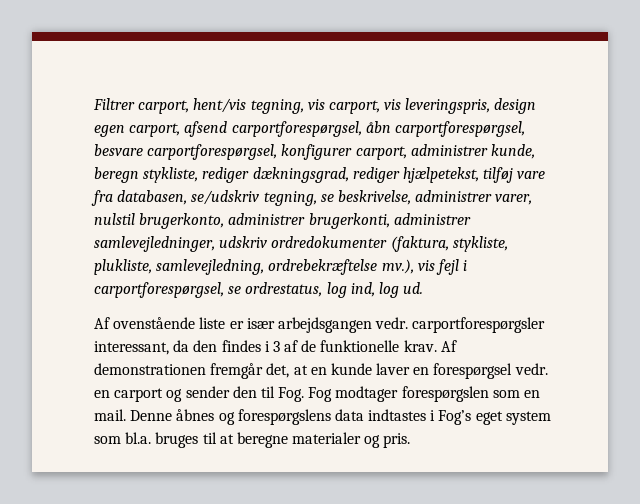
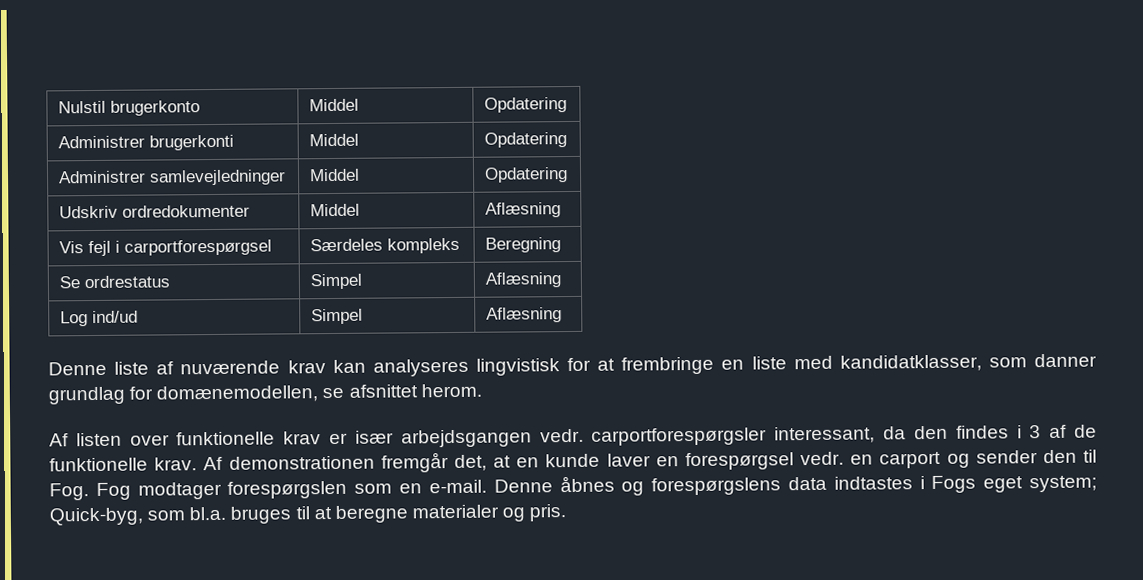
[93,98,537,114] [94,121,525,137] [94,144,535,160] [94,167,546,183] [91,190,533,206] [94,213,471,229] [94,236,508,252] [94,259,468,275] [94,282,424,298] [94,317,226,329] Filtrer carport, hent/vis tegning, vis carport, vis leveringspris, design egen carport, afsend carportforespørgsel, åbn carportforespørgsel, besvare carportforespørgsel, konfigurer carport, administrer kunde, beregn stykliste, rediger dækningsgrad, rediger hjælpetekst, tilføj vare fra databasen, se/udskriv tegning, se beskrivelse, administrer varer, nulstil brugerkonto, administrer brugerkonti, administrer samlevejledninger, udskriv ordredokumenter (faktura, stykliste, plukliste, samlevejledning, ordrebekræftelse mv.), vis fejl i carportforespørgsel, se ordrestatus, log ind, log ud. // Af ovenstående liste -> [57,100,200,116] [308,98,359,112] [483,97,567,113] [57,134,234,151] [308,133,359,147] [483,132,567,148] [57,169,286,186] [308,168,360,182] [483,167,568,183] [58,204,250,219] [309,203,360,217] [484,202,561,218] [58,239,272,257] [309,237,460,254] [484,237,561,253] [58,275,170,289] [309,273,362,290] [484,272,561,288] [59,310,138,327] [310,308,363,325] [485,307,562,323] [48,353,1097,377] [48,383,482,405] [49,431,322,447] Nulstil brugerkonto | Middel | Opdatering // Administrer brugerkonti | Middel | Opdatering // Administrer samlevejledninger | Middel | Opdatering // Udskriv ordredokumenter | Middel | Aflæsning // Vis fejl i carportforespørgsel | Særdeles kompleks | Beregning // Se ordrestatus | Simpel | Aflæsning // Log ind/ud | Simpel | Aflæsning // Denne liste af nuværende krav kan analyseres lingvistisk for at frembringe en liste med kandidatklasser, som danner grundlag for domænemodellen, se afsnittet herom. // Af listen over funktionelle krav
[94,409,126,421] mail. -> [428,479,487,494] e-mail.
[438,410,551,425] Fog’s eget system -> [931,475,1097,493] [49,507,143,526] Fogs eget system; Quick-byg,

